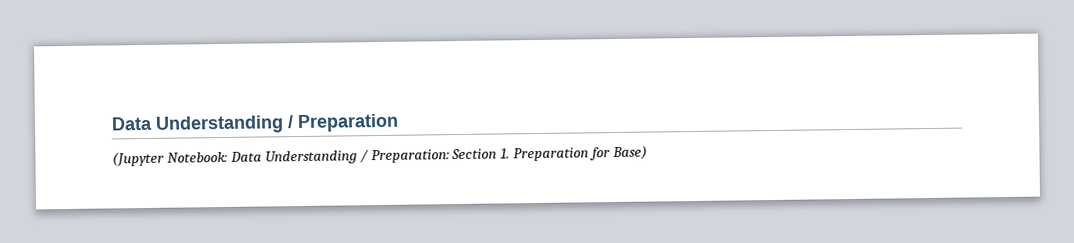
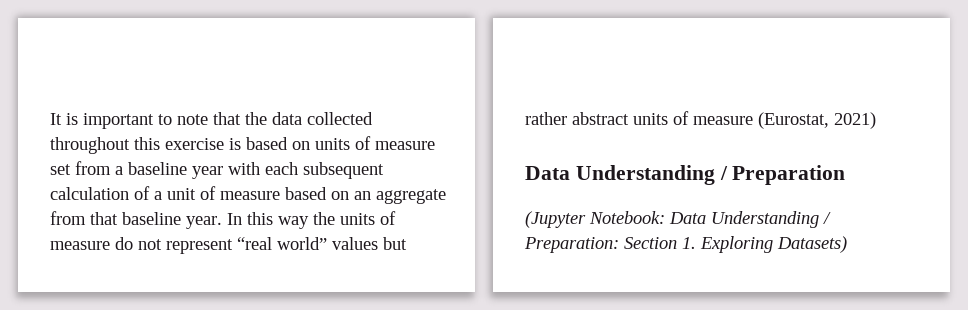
(111, 123) none -> [50,112,373,129] [50,136,435,154] [50,161,384,179] [50,186,446,204] [50,211,396,229] [50,237,407,254] [525,111,876,129] It is important to note that the data collected throughout this exercise is based on units of measure set from a baseline year with each subsequent calculation of a unit of measure based on an aggregate from that baseline year. In this way the units of measure do not represent “real world” values but rather abstract units of measure (Eurostat, 2021) //
[513,145,649,162] Preparation for Base) -> [700,236,847,253] Exploring Datasets)

